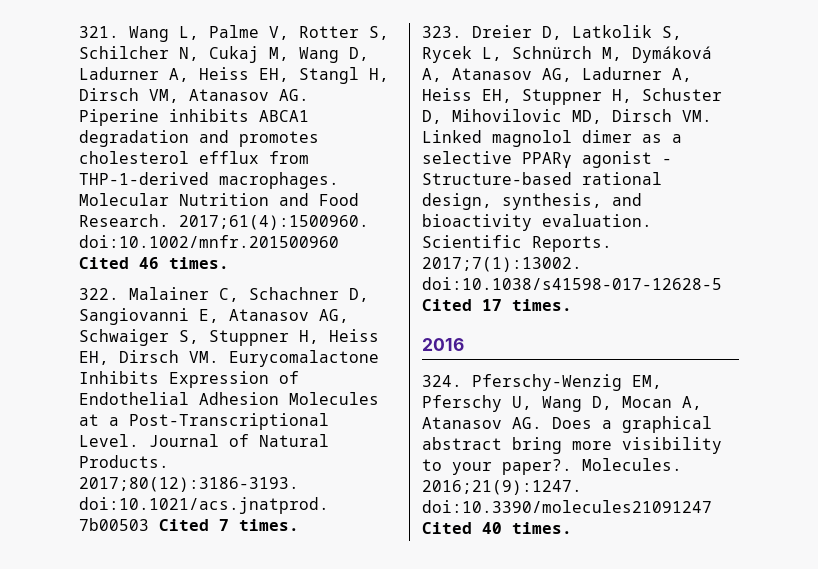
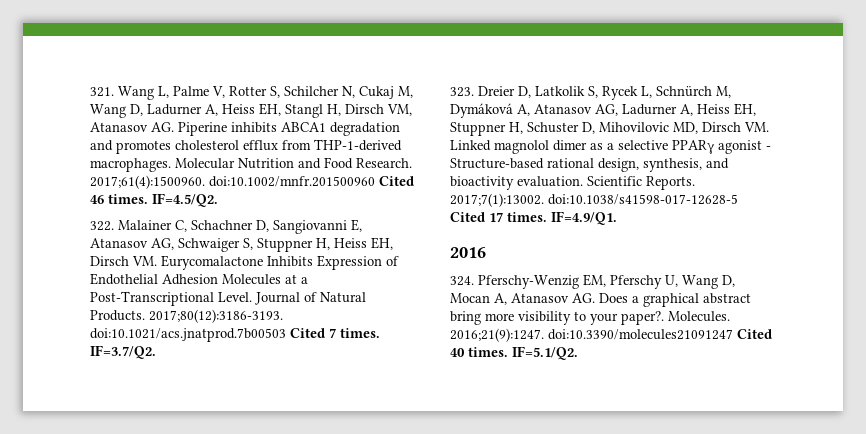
(229, 263) none -> [152,193,218,207] IF=4.5/Q2.
(299, 525) none -> [90,345,156,359] IF=3.7/Q2.
(572, 305) none -> [551,211,617,225] IF=4.9/Q1.
(572, 528) none -> [512,346,578,360] IF=5.1/Q2.

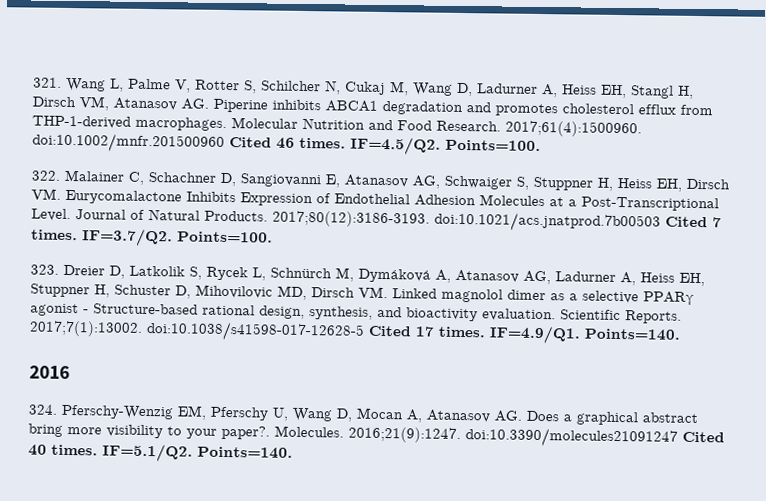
(218, 200) none -> [445,139,541,151] Points=100.
(156, 352) none -> [177,231,273,243] Points=100.
(617, 218) none -> [584,328,681,341] Points=140.
(578, 353) none -> [197,446,293,459] Points=140.

